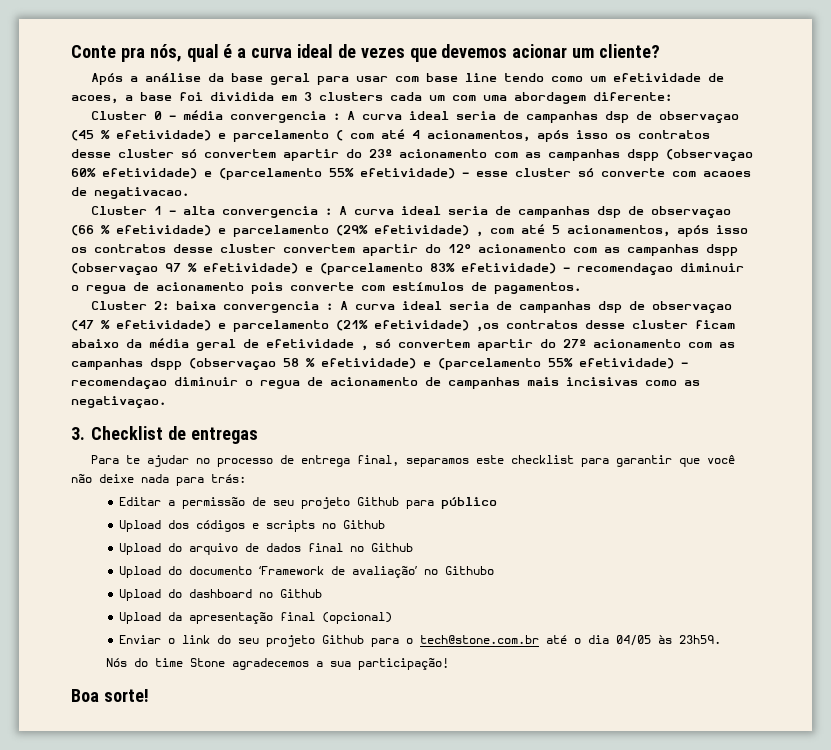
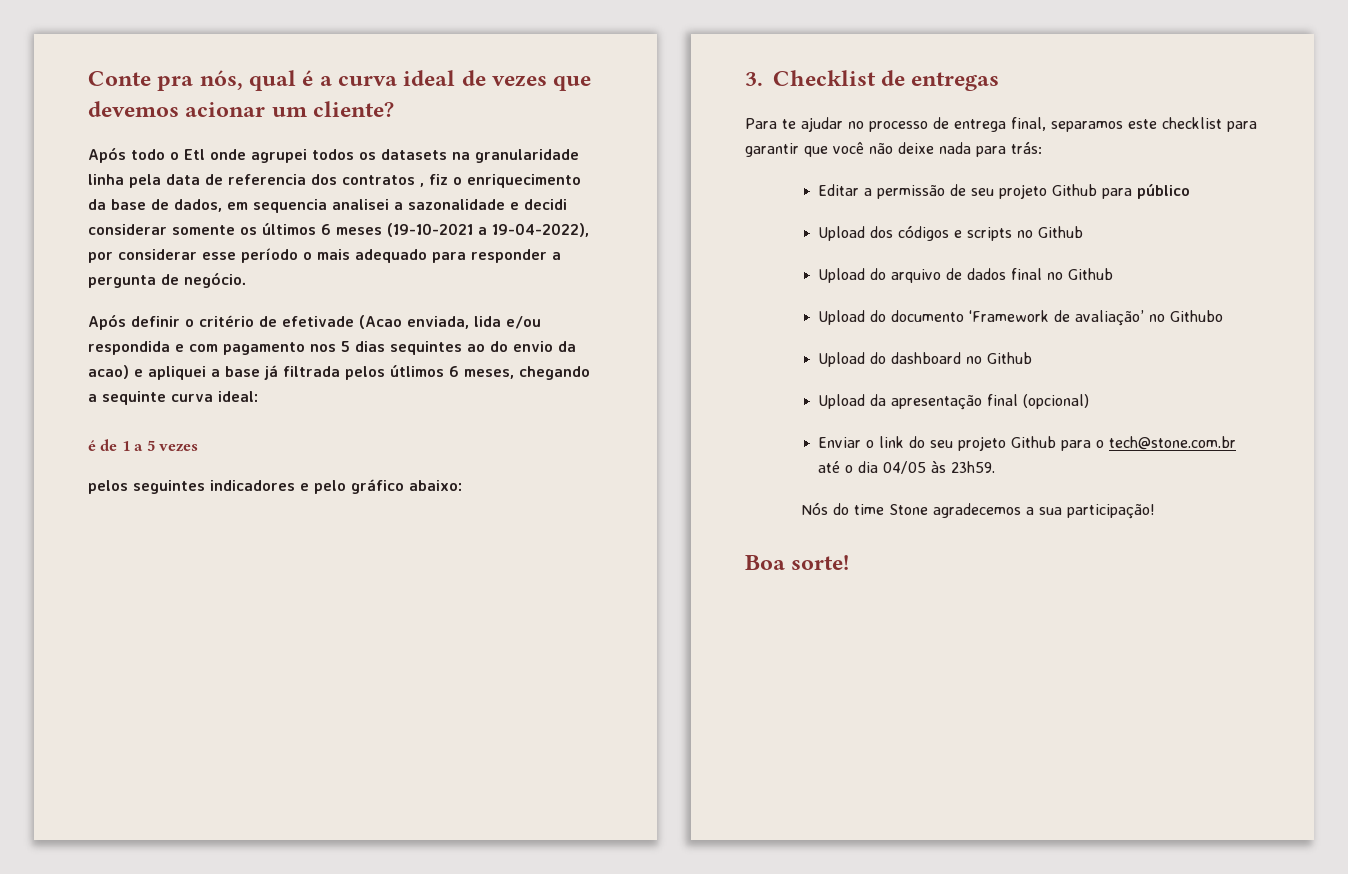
[130,73,725,85] [71,92,672,104] [91,110,740,123] [71,129,710,142] [71,149,753,161] [71,168,751,180] [71,187,189,199] [91,206,732,218] [71,224,748,237] [71,244,738,256] [71,263,744,275] [71,282,581,294] [91,301,733,313] [71,320,735,332] [71,338,735,351] [71,358,688,370] [71,377,700,389] [71,396,166,408] a análise da base geral para usar com base line tendo como um efetividade de acoes, a base foi dividida em 3 clusters cada um com uma abordagem diferente: // Cluster 0 - média convergencia : A curva ideal seria de campanhas dsp de observaçao (45 % efetividade) e parcelamento ( com até 4 acionamentos, após isso os contratos desse cluster só convertem apartir do 23º acionamento com as campanhas dspp (observaçao 60% efetividade) e (parcelamento 55% efetividade) - esse cluster só converte com acaoes de negativacao. // Cluster 1 - alta convergencia : A curva ideal seria de campanhas dsp de observaçao (66 % efetividade) e parcelamento (29% efetividade) , com até 5 acionamentos, após isso os contratos desse cluster convertem apartir do 12° acionamento com as campanhas dspp (observaçao 97 % efetividade) e (parcelamento 83% efetividade) - recomendaçao diminuir o regua de acionamento pois converte com estímulos de pagamentos. // Cluster 2: baixa convergencia : A curva ideal seria de campanhas dsp de observaçao (47 % efetividade) e parcelamento (21% efetividade) ,os contratos desse cluster ficam abaixo da média geral de efetividade , só convertem apartir do 27º acionamento com as campanhas dspp (observaçao 58 % efetividade) e (parcelamento 55% efetividade) - recomendaçao diminuir o regua de acionamento de campanhas mais incisivas como as negativaçao. -> [131,149,579,163] [88,174,581,188] [88,199,567,213] [88,223,589,237] [88,248,561,263] [88,273,246,288] [88,315,541,330] [88,341,576,355] [88,365,590,380] [88,391,258,405] [88,439,199,452] [88,479,462,494] todo o Etl onde agrupei todos os datasets na granularidade linha pela data de referencia dos contratos , fiz o enriquecimento da base de dados, em sequencia analisei a sazonalidade e decidi considerar somente os últimos 6 meses (19-10-2021 a 19-04-2022), por considerar esse período o mais adequado para responder a pergunta de negócio. // Após definir o critério de efetivade (Acao enviada, lida e/ou respondida e com pagamento nos 5 dias sequintes ao do envio da acao) e apliquei a base já filtrada pelos útlimos 6 meses, chegando a sequinte curva ideal: // é de 1 a 5 vezes // pelos seguintes indicadores e pelo gráfico abaixo:

